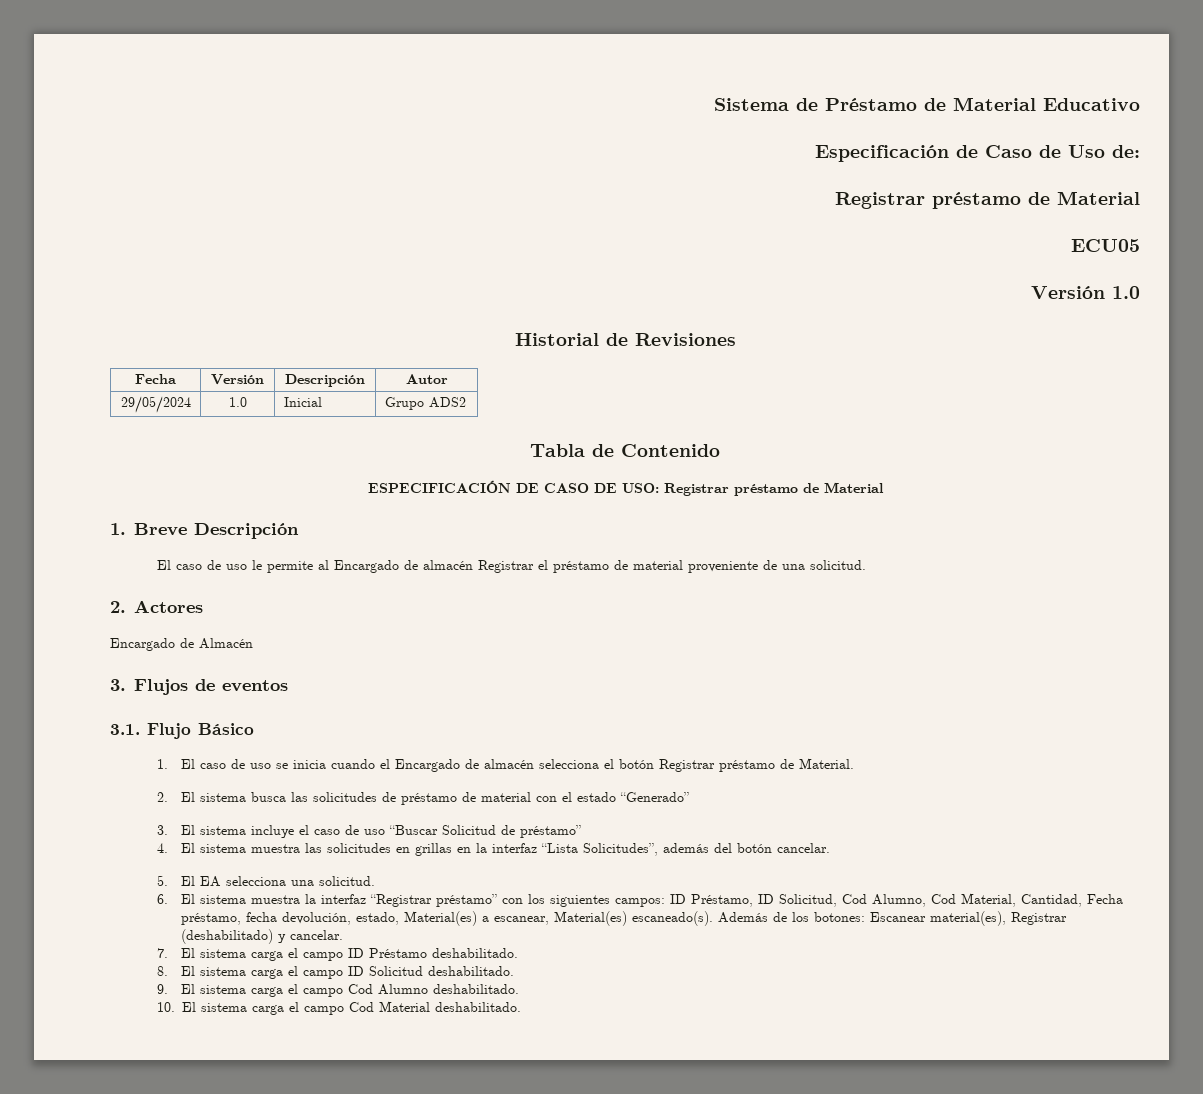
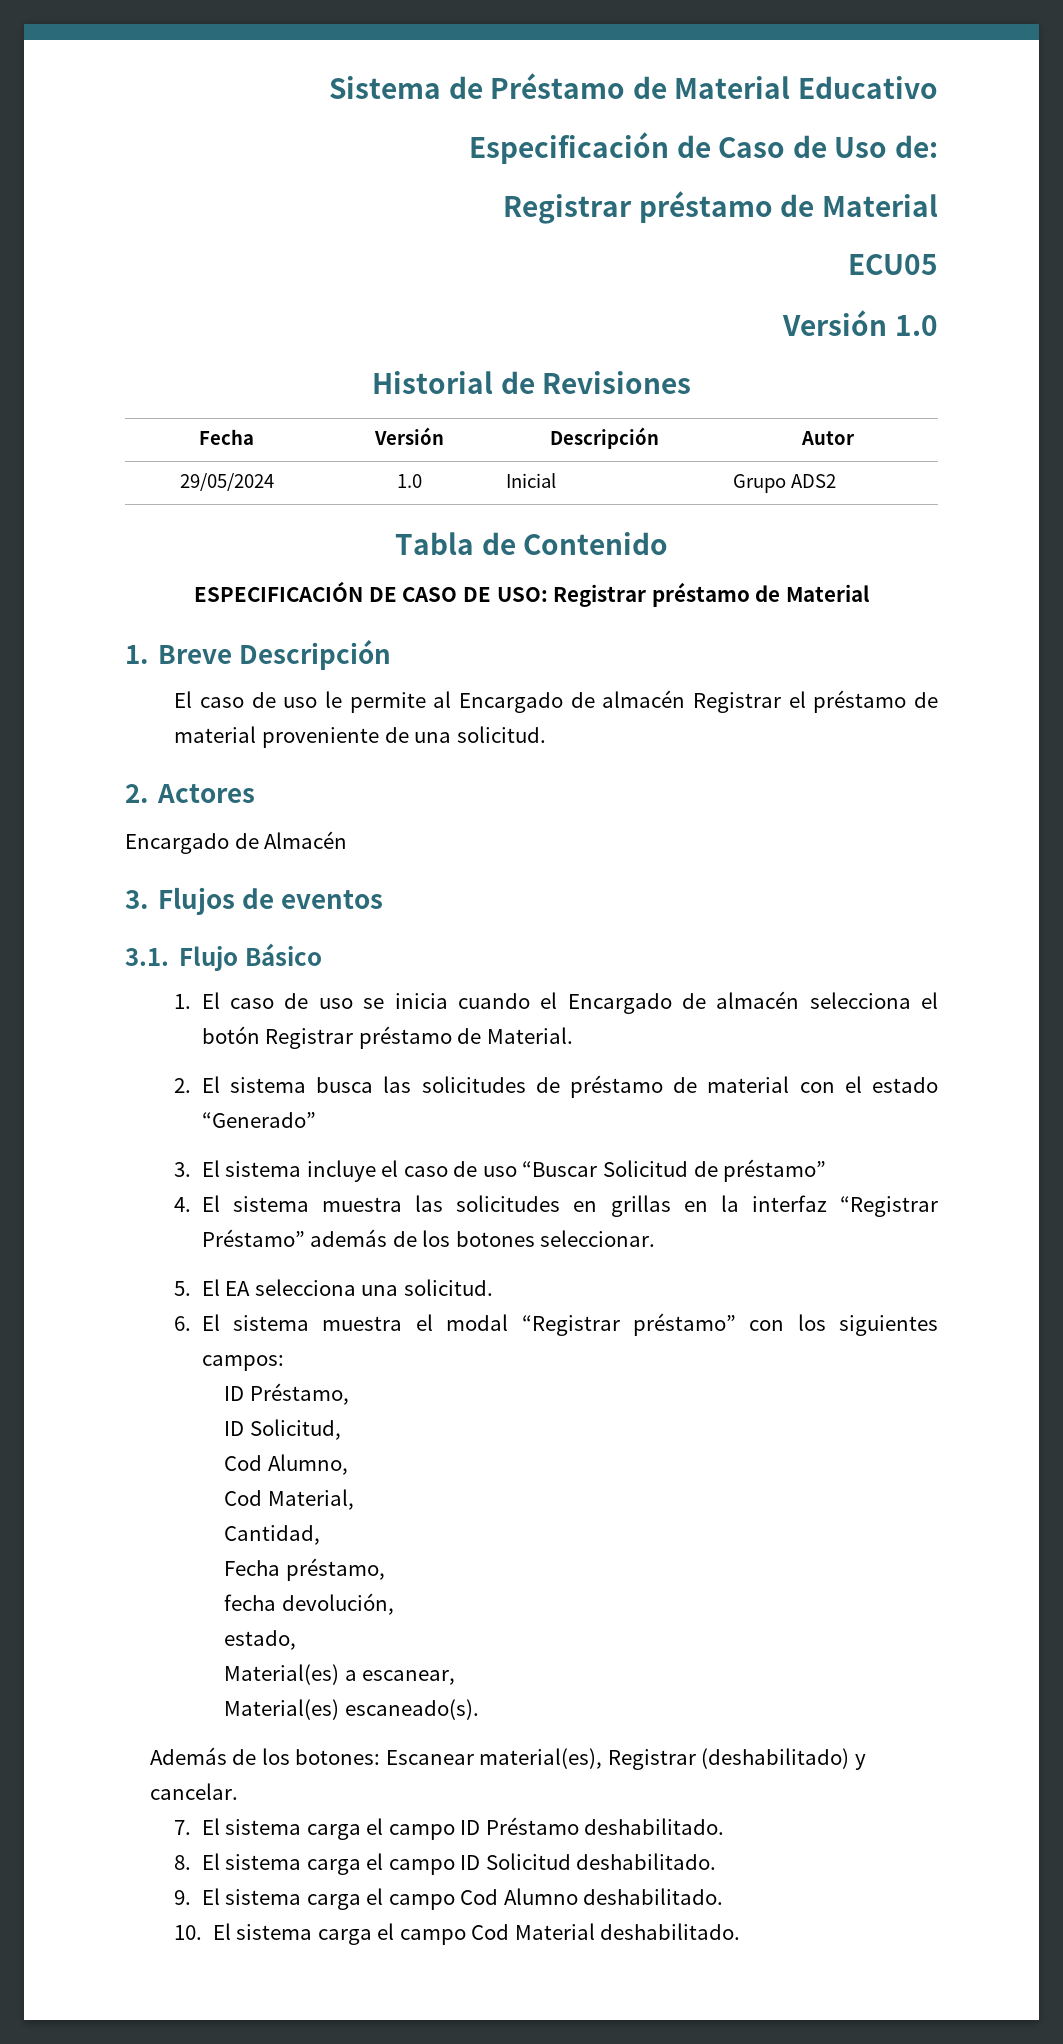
[540,843,830,856] “Lista Solicitudes”, además del botón cancelar. -> [839,1196,938,1217] [201,1229,656,1247] “Registrar Préstamo” además de los botones seleccionar.
[304,894,366,904] la interfaz -> [415,1314,509,1331] el modal
(665, 902) none -> (284, 1363) //
(753, 900) none -> (349, 1394) //
(837, 900) none -> (341, 1429) //
(926, 900) none -> (348, 1464) //
(1016, 900) none -> (354, 1499) //
(1082, 900) none -> (320, 1535) //
(241, 919) none -> (385, 1569) //
(351, 918) none -> (394, 1604) //
(399, 918) none -> (296, 1640) //
(549, 920) none -> (456, 1677) //
(713, 918) none -> (479, 1709) //

